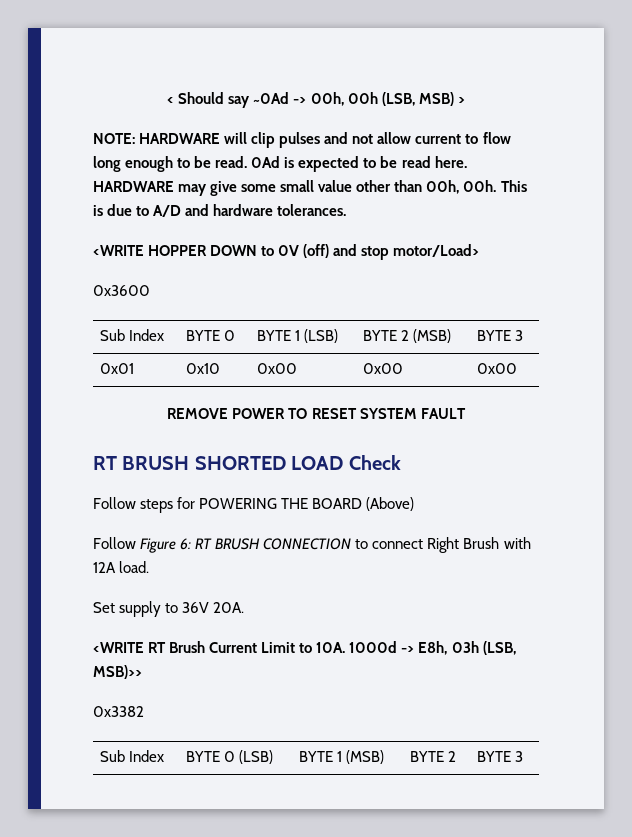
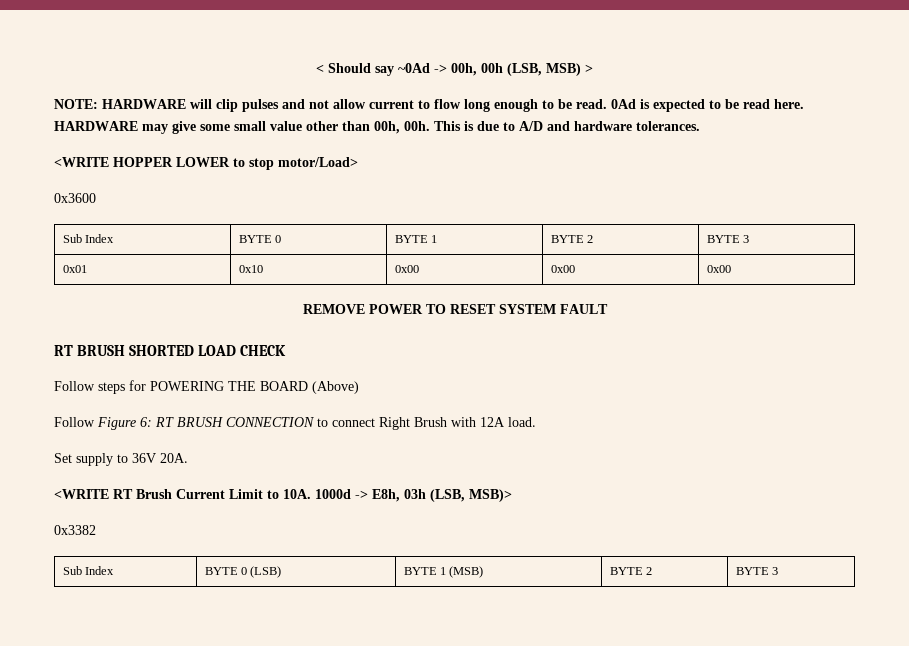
[210,244,358,258] DOWN to 0V (off) and -> [176,157,245,167] LOWER to
[303,329,338,343] [362,329,451,343] (LSB) | BYTE 2 (MSB) -> [550,235,593,243] | BYTE 2
[348,455,401,470] Check -> [240,345,287,356] CHECK
[93,665,142,679] MSB)>> -> [469,489,512,502] MSB)>

